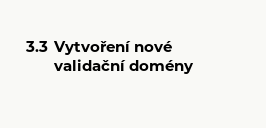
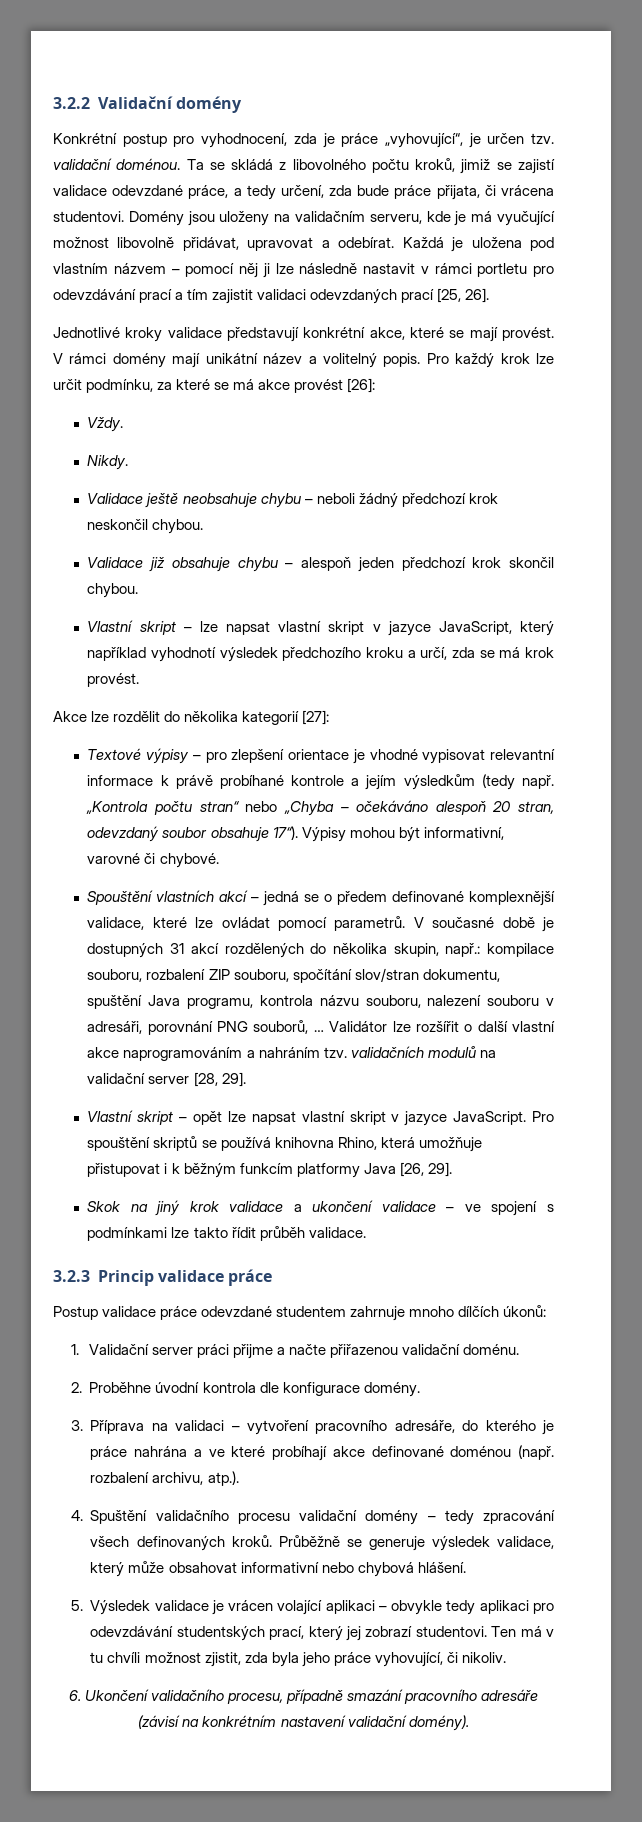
[25,41,172,55] [52,59,194,74] 3.3 Vytvoření nové validační domény -> [53,96,242,113] [53,133,554,148] [53,158,555,174] [53,185,554,200] [53,211,556,226] [53,237,555,252] [53,263,554,278] [53,288,490,304] [53,327,554,342] [53,353,555,368] [53,378,376,393] [87,417,124,432] [87,455,129,470] [87,493,498,508] [87,519,204,534] [87,557,554,572] [87,583,139,598] [87,620,554,636] [87,647,554,662] [87,673,140,687] [53,710,330,725] [87,748,555,764] [87,774,554,790] [86,800,554,816] [87,826,504,842] [87,853,219,868] [87,890,555,906] [87,916,554,932] [87,943,554,958] [87,968,500,983] [87,995,554,1009] [87,1020,555,1035] [87,1046,496,1061] [87,1072,246,1087] [87,1110,555,1126] [87,1136,482,1152] [87,1162,452,1178] [87,1200,554,1216] [87,1226,366,1241] [53,1269,273,1286] [53,1305,547,1321] [70,1344,520,1359] [70,1382,420,1397] [70,1420,554,1435] [90,1445,554,1461] [90,1471,239,1486] [70,1510,555,1525] [90,1535,555,1551] [90,1561,466,1577] [70,1600,555,1615] [90,1626,554,1641] [90,1652,506,1667] [68,1689,539,1704] [138,1715,469,1731] 3.2.2 Validační domény // Konkrétní postup pro vyhodnocení, zda je práce „vyhovující“, je určen tzv. validační doménou. Ta se skládá z libovolného počtu kroků, jimiž se zajistí validace odevzdané práce, a tedy určení, zda bude práce přijata, či vrácena studentovi. Domény jsou uloženy na validačním serveru, kde je má vyučující možnost libovolně přidávat, upravovat a odebírat. Každá je uložena pod vlastním názvem – pomocí něj ji lze následně nastavit v rámci portletu pro odevzdávání prací a tím zajistit validaci odevzdaných prací [25, 26]. // Jednotlivé kroky validace představují konkrétní akce, které se mají provést. V rámci domény mají unikátní název a volitelný popis. Pro každý krok lze určit podmínku, za které se má akce provést [26]: // Vždy. // Nikdy. // Validace ještě neobsahuje chybu – neboli žádný předchozí krok neskončil chybou. // Validace již obsahuje chybu – alespoň jeden předchozí krok skončil chybou. // Vlastní skript – lze napsat vlastní skript v jazyce JavaScript, který například vyhodnotí výsledek předchozího kroku a určí, zda se má krok provést. // Akce lze rozdělit do několika kategorií [27]: // Textové výpisy – pro zlepšení orientace je vhodné vypisovat relevantní informace k právě probíhané kontrole a jejím výsledkům (tedy např. „Kontrola počtu stran“ nebo „Chyba – očekáváno alespoň 20 stran, odevzdaný soubor obsahuje 17“). Výpisy mohou být informativní, varovné či chybové. // Spouštění vlastních akcí – jedná se o předem definované komplexnější validace, které lze ovládat pomocí parametrů. V současné době je dostupných 31 akcí rozdělených do několika skupin, např.: kompilace souboru, rozbalení ZIP souboru, spočítání slov/stran dokumentu, spuštění Java programu, kontrola názvu souboru, nalezení souboru v adresáři, porovnání PNG souborů, … Validátor lze rozšířit o další vlastní akce naprogramováním a nahráním tzv. validačních modulů na validační server [28, 29]. // Vlastní skript – opět lze napsat vlastní skript v jazyce JavaScript. Pro spouštění skriptů se používá knihovna Rhino, která umožňuje přistupovat i k běžným funkcím platformy Java [26, 29]. // Skok na jiný krok validace a ukončení validace – ve spojení s podmínkami lze takto řídit průběh validace. // 3.2.3 Princip validace práce // Postup validace práce odevzdané studentem zahrnuje mnoho dílčích úkonů: // 1. Validační server práci přijme a načte přiřazenou validační doménu. // 2. Proběhne úvodní kontrola dle konfigurace domény. // 3. Příprava na validaci – vytvoření pracovního adresáře, do kterého je práce nahrána a ve které probíhají akce definované doménou (např. rozbalení archivu, atp.). // 4. Spuštění validačního procesu validační domény – tedy zpracování všech definovaných kroků. Průběžně se generuje výsledek validace, který může obsahovat informativní nebo chybová hlášení. // 5. Výsledek validace je vrácen volající aplikaci – obvykle tedy aplikaci pro odevzdávání studentských prací, který jej zobrazí studentovi. Ten má v tu chvíli možnost zjistit, zda byla jeho práce vyhovující, či nikoliv. // 6. Ukončení validačního procesu, případně smazání pracovního adresáře (závisí na konkrétním nastavení validační domény).

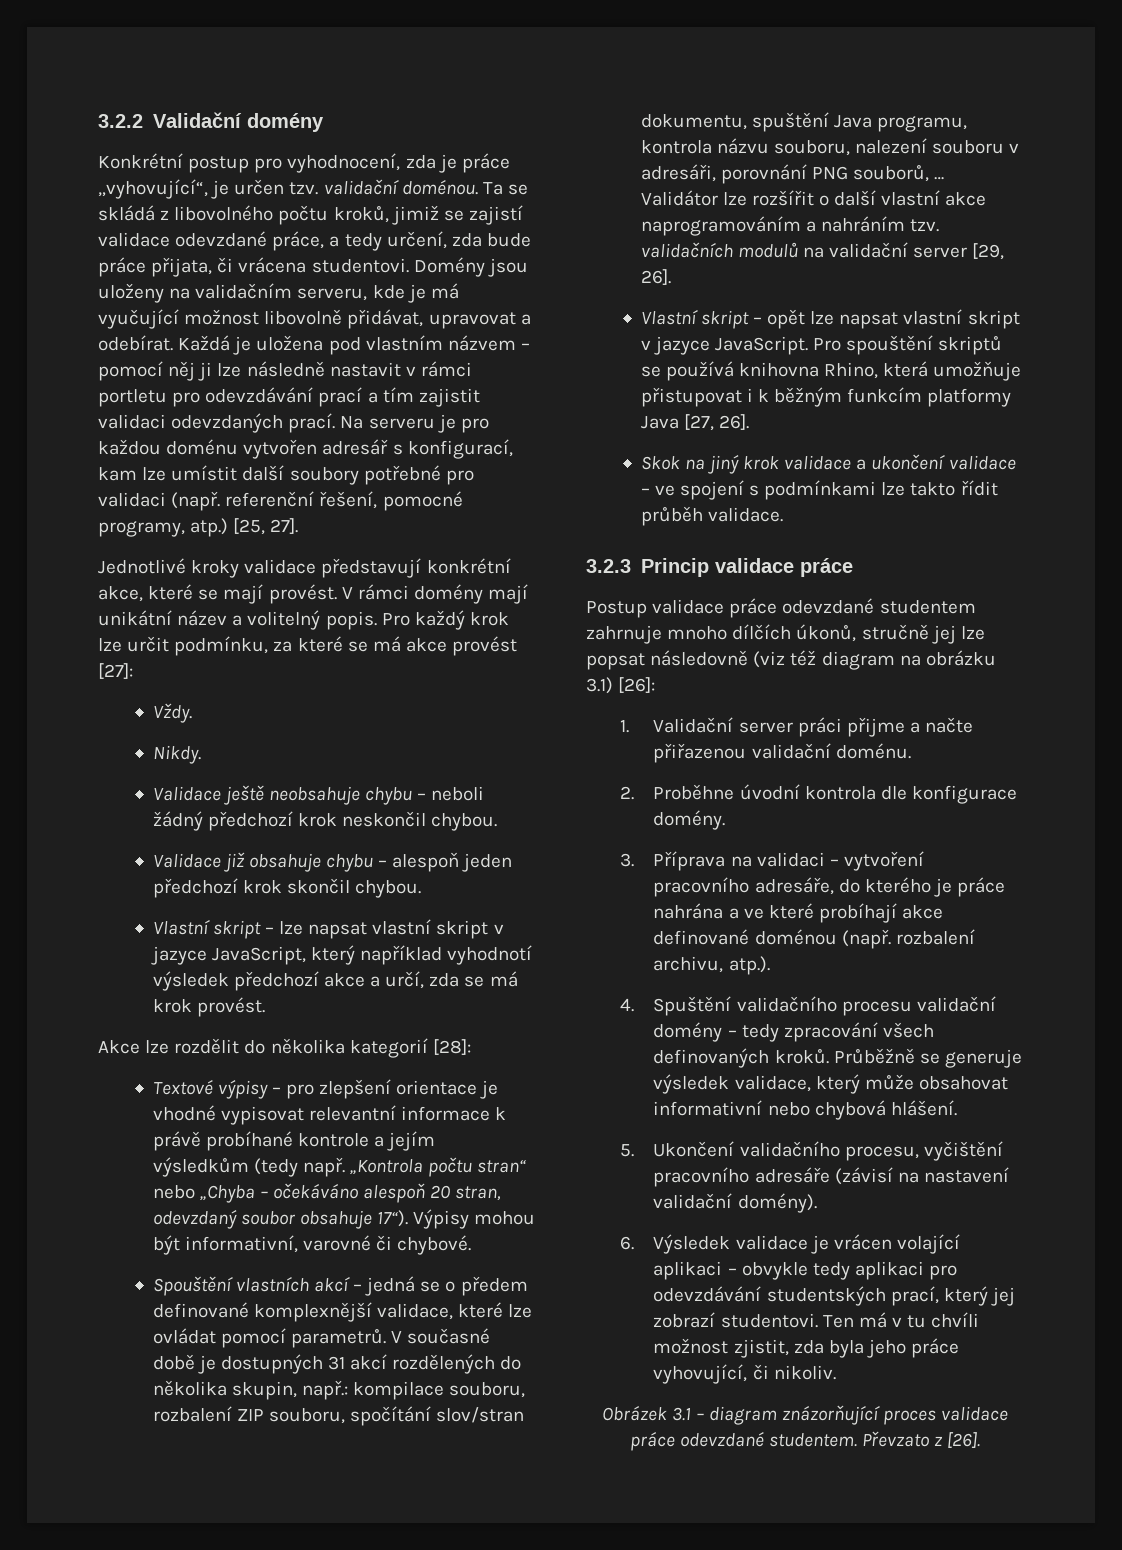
[401,288,490,303] prací [25, 26]. -> [288,413,489,433] [98,439,513,459] [98,465,474,485] [98,491,463,511] [98,518,299,537] prací. Na serveru je pro každou doménu vytvořen adresář s konfigurací, kam lze umístit další soubory potřebné pro validaci (např. referenční řešení, pomocné programy, atp.) [25, 27].
[347,378,376,393] [26]: -> [98,663,133,679] [27]:
[282,647,404,661] předchozího kroku -> [233,971,365,991] předchozí akce
[302,710,330,725] [27]: -> [432,1039,471,1055] [28]:
[193,1072,246,1087] [28, 29]. -> [972,243,1005,260] [640,269,671,285] [29, 26].
[399,1162,452,1177] [26, 29]. -> [683,414,749,431] [27, 26].
[503,1305,547,1317] úkonů: -> [796,624,985,644] [586,650,996,670] [586,677,656,694] úkonů, stručně jej lze popsat následovně (viz též diagram na obrázku 3.1) [26]:
(83, 1605) none -> [653,1141,1003,1161] [653,1167,1009,1187] [653,1193,817,1213] [619,1236,634,1250] Ukončení validačního procesu, vyčištění pracovního adresáře (závisí na nastavení validační domény). // 6.
[68,1689,539,1704] [138,1715,469,1731] 6. Ukončení validačního procesu, případně smazání pracovního adresáře (závisí na konkrétním nastavení validační domény). -> [601,1405,1009,1425] [629,1431,981,1451] Obrázek 3.1 – diagram znázorňující proces validace práce odevzdané studentem. Převzato z [26].

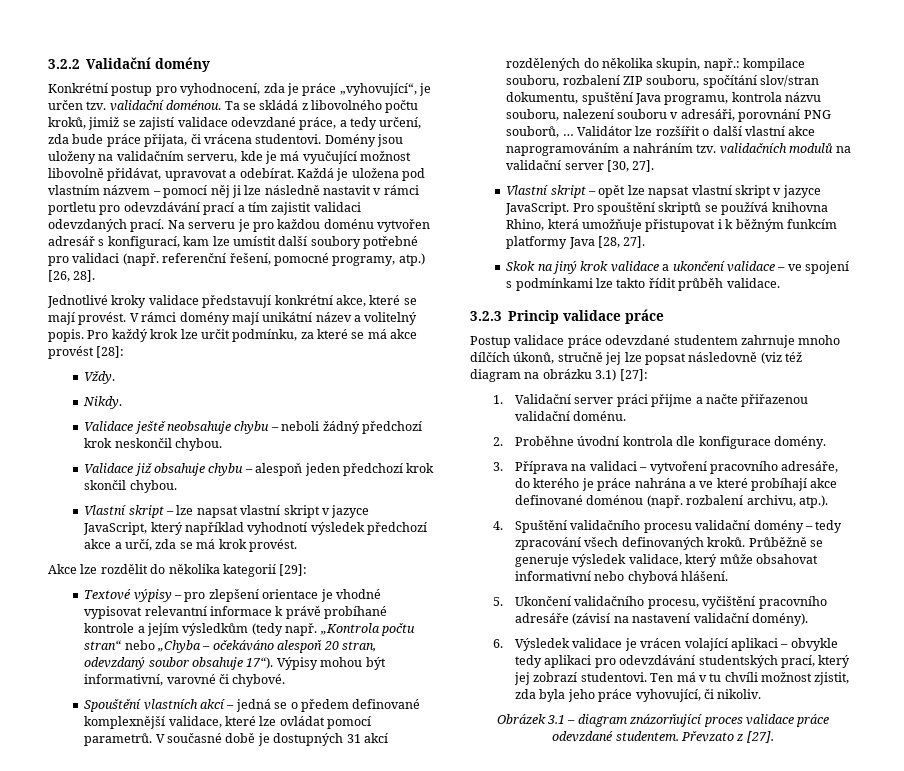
[233,518,299,535] [25, 27]. -> [48,270,96,282] [26, 28].
[98,663,133,679] [27]: -> [96,346,125,358] [28]:
[432,1039,471,1055] [28]: -> [279,564,308,576] [29]:
[972,243,1005,260] [640,269,671,285] [29, 26]. -> [607,160,655,172] [30, 27].
[683,414,749,431] [27, 26]. -> [598,236,646,248] [28, 27].
[618,677,656,693] [26]: -> [619,369,648,381] [27]:
[947,1432,981,1448] [26]. -> [746,731,774,743] [27].

